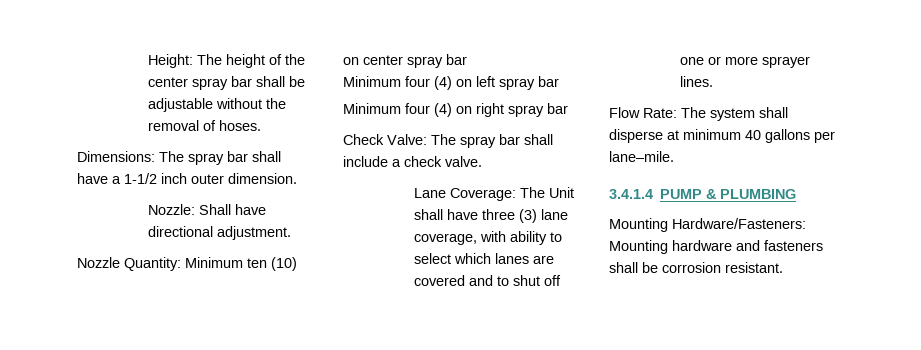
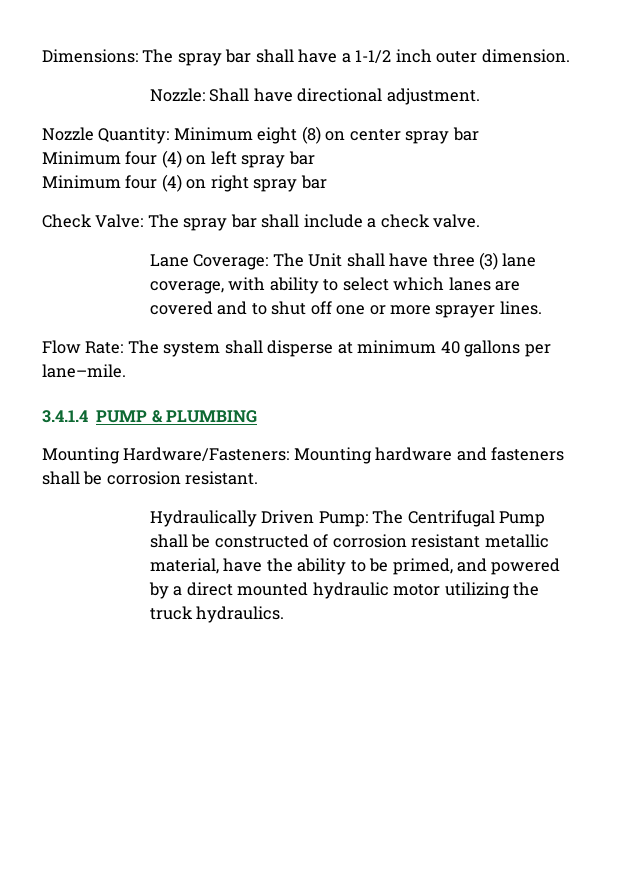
[147,54,305,68] [147,76,305,90] [147,98,286,112] [147,120,261,131] Height: The height of the center spray bar shall be adjustable without the removal of hoses. // -> (42, 56) none
[247,257,297,271] ten (10) -> [257,126,321,144] eight (8)
(783, 267) none -> [149,510,546,527] [149,534,549,548] [149,558,561,575] [148,582,540,599] [149,606,285,623] // Hydraulically Driven Pump: The Centrifugal Pump shall be constructed of corrosion resistant metallic material, have the ability to be primed, and powered by a direct mounted hydraulic motor utilizing the truck hydraulics.

